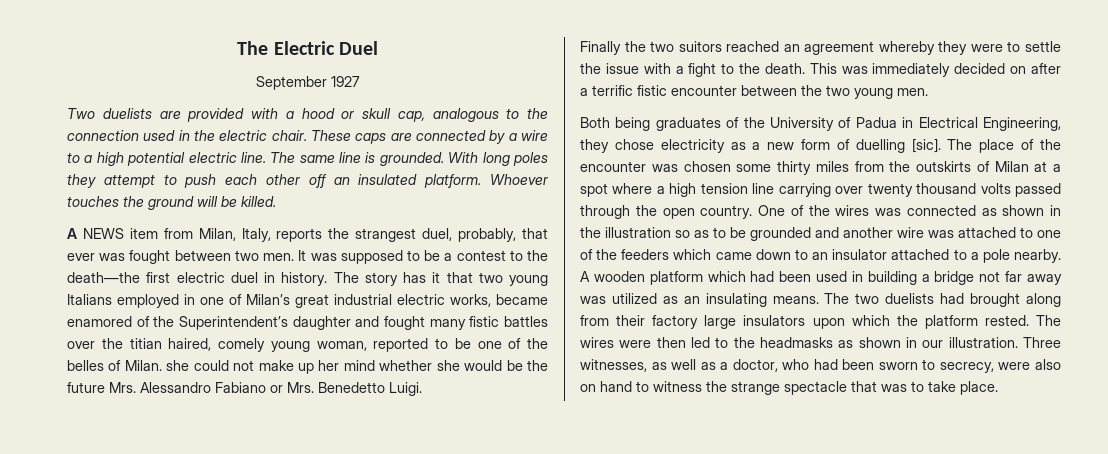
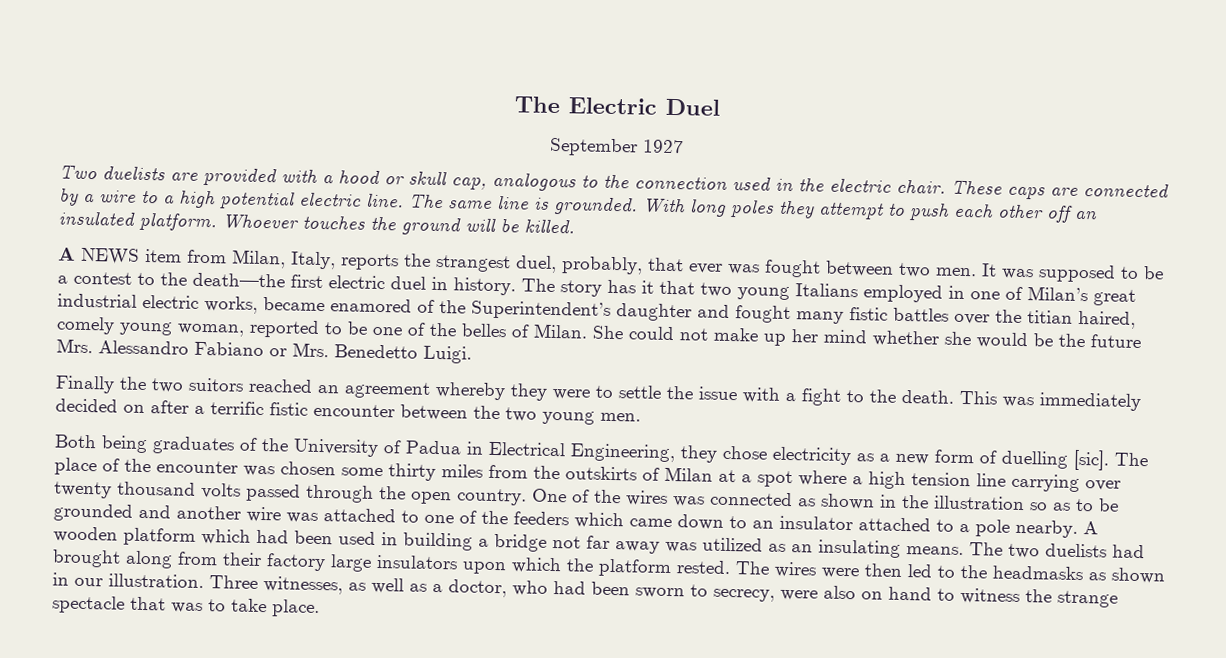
[166,360,190,371] she -> [592,325,624,340] She

